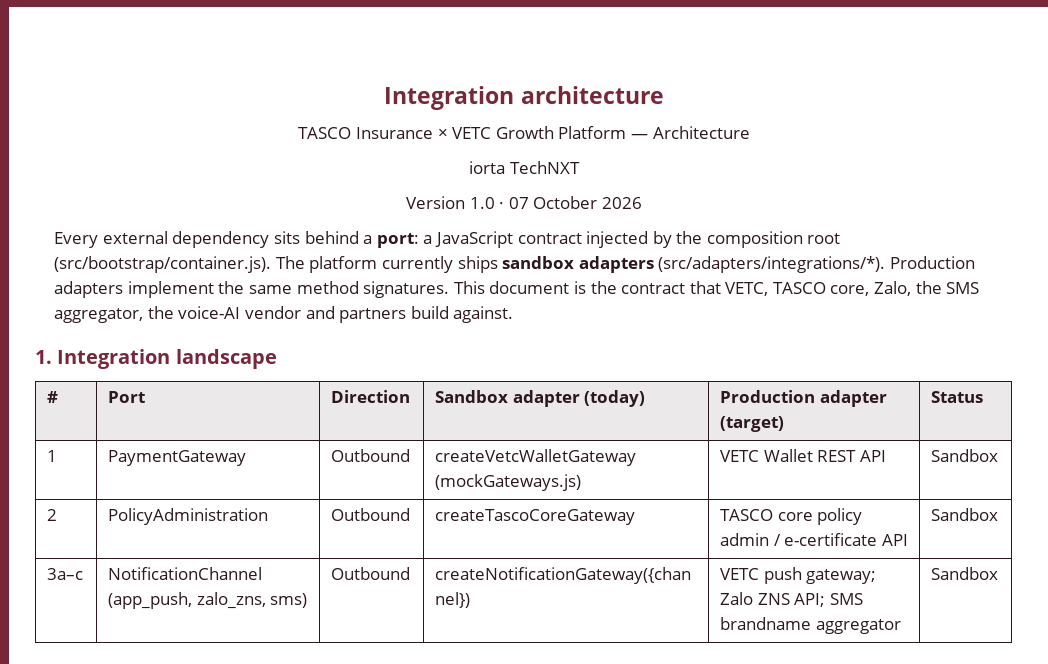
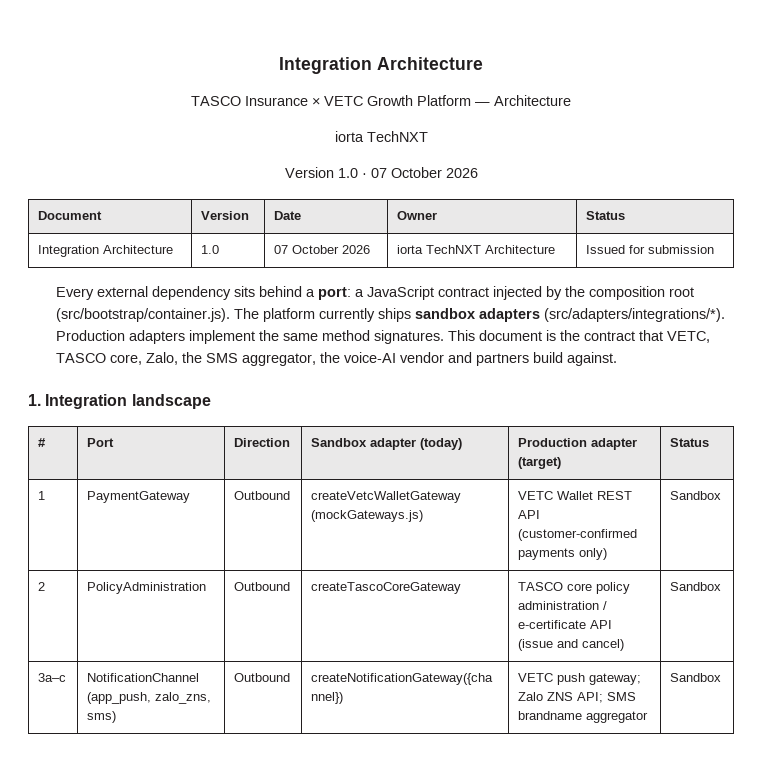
[384,86,664,110] Integration architecture -> [279,57,483,74] Integration Architecture
(642, 203) none -> [38,211,103,220] [201,211,250,220] [274,211,302,220] [397,211,438,220] [586,211,626,220] [38,245,174,257] [201,245,220,254] [274,245,371,254] [397,245,556,254] [586,245,715,254] // Document | Version | Date | Owner | Status // Integration Architecture | 1.0 | 07 October 2026 | iorta TechNXT Architecture | Issued for submission
(886, 456) none -> [518,529,638,541] [518,548,608,560] (customer-confirmed payments only)
[720,533,770,546] admin -> [518,601,600,610] administration
(908, 540) none -> [518,639,625,651] (issue and cancel)

